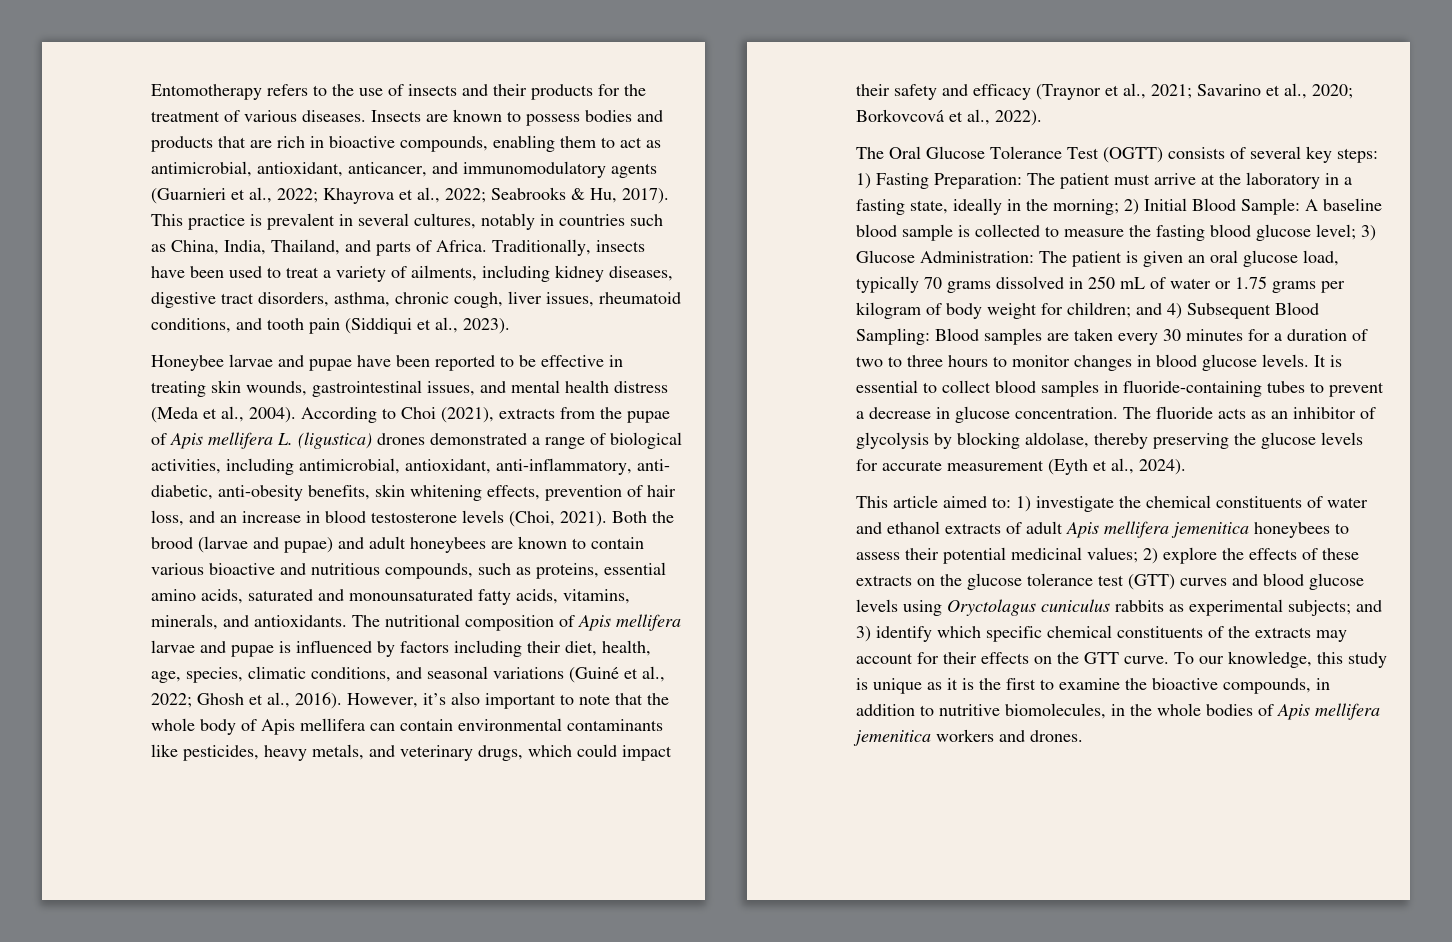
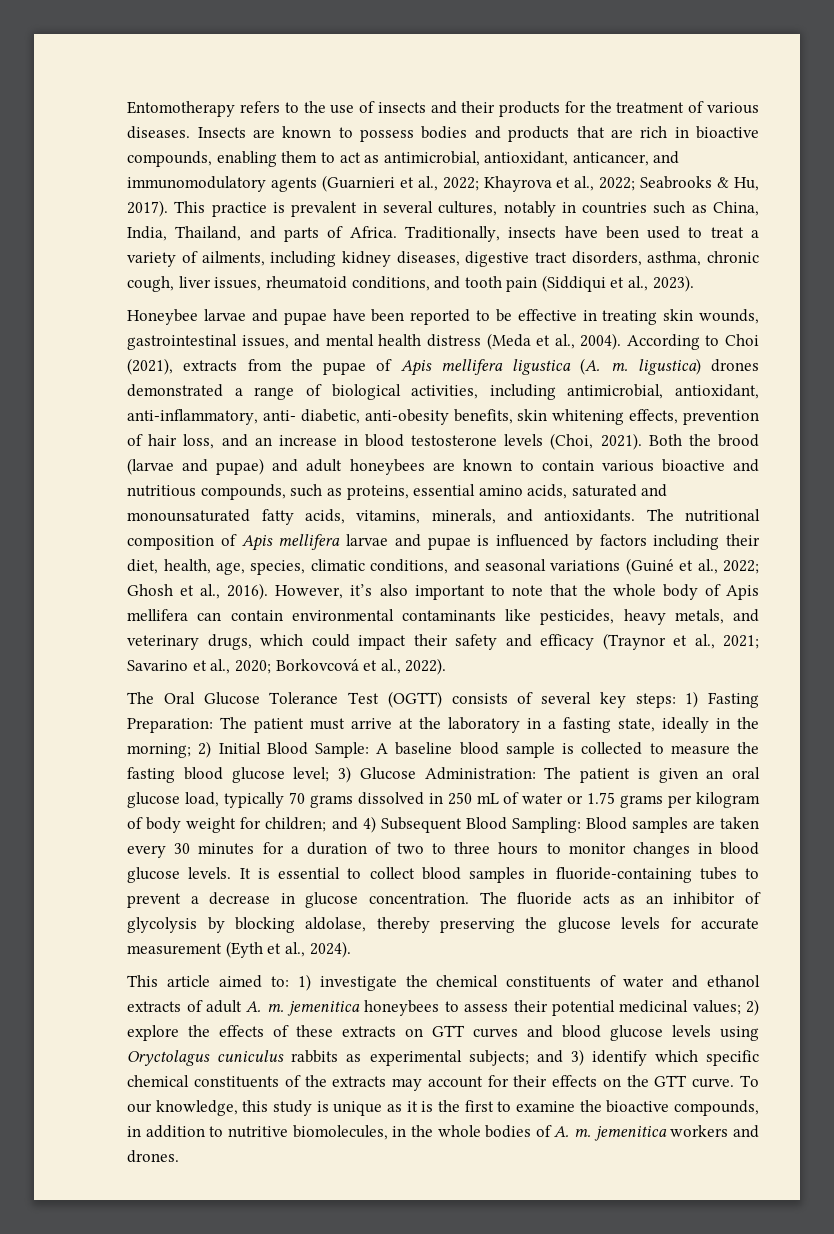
[276,432,372,449] L. (ligustica) -> [512,358,701,375] ligustica (A. m. ligustica)
[1065,521,1169,538] Apis mellifera -> [246,1001,284,1012] A. m.
[939,573,1175,590] the glucose tolerance test (GTT) -> [432,1025,466,1037] GTT
[1276,703,1380,720] Apis mellifera -> [554,1126,592,1137] A. m.

